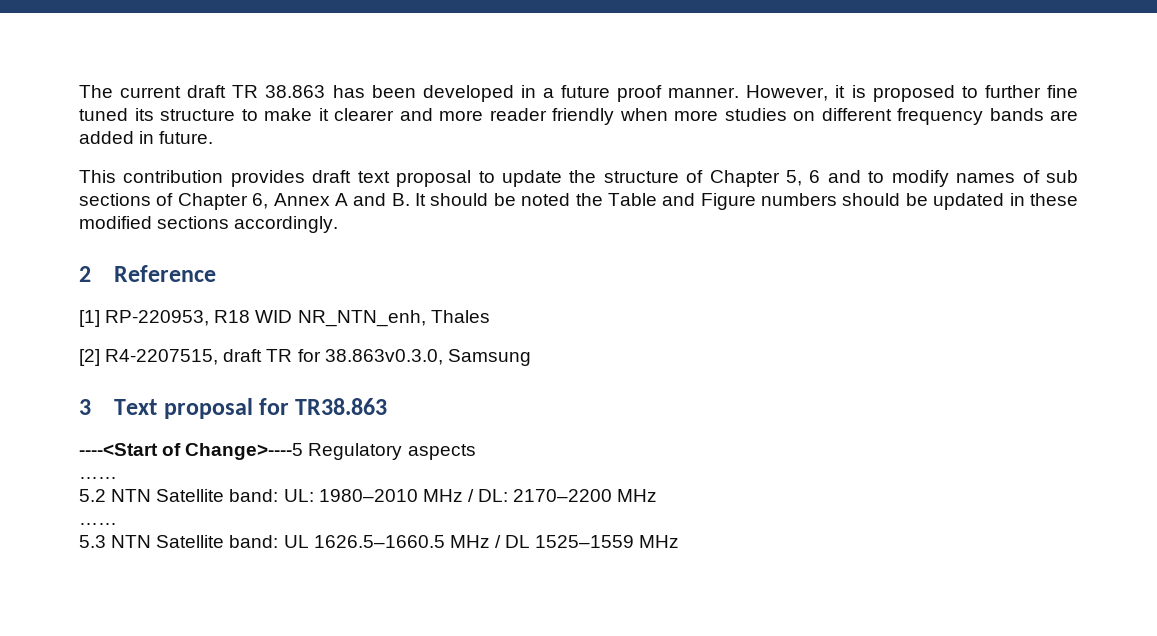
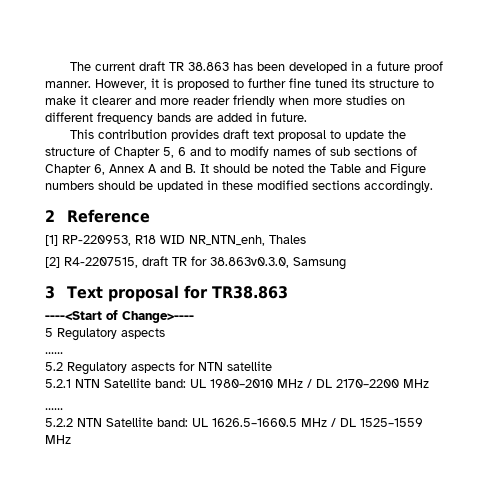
[185,443,304,460] Change>----5 -> [122,311,194,323] [45,328,53,337] Change>---- // 5
[111,489,314,502] NTN Satellite band: UL: -> [67,361,272,375] [45,378,206,388] Regulatory aspects for NTN satellite // 5.2.1 NTN Satellite band: UL
[478,489,509,502] DL: -> [316,379,332,388] DL
[79,535,106,548] 5.3 -> [45,418,73,427] 5.2.2

